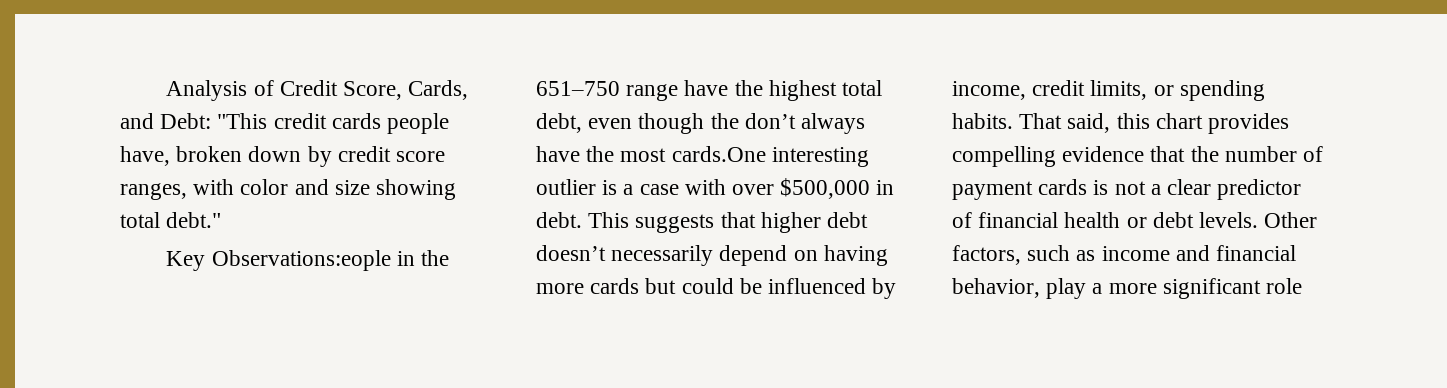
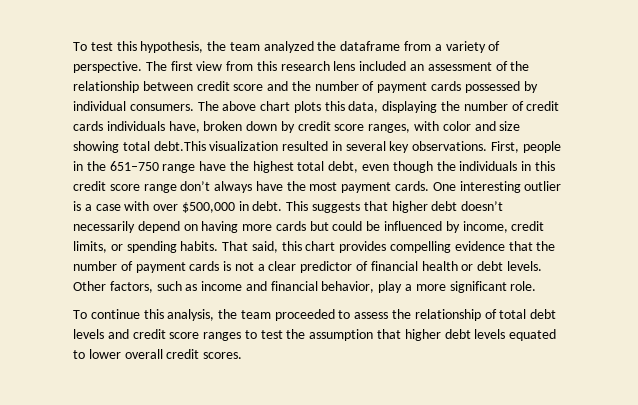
[166,80,469,101] [120,113,268,129] Analysis of Credit Score, Cards, and Debt: "This -> [73,41,501,53] [73,61,530,73] [73,81,538,93] [73,101,524,113] To test this hypothesis, the team analyzed the dataframe from a variety of perspective. The first view from this research lens included an assessment of the relationship between credit score and the number of payment cards possessed by individual consumers. The above chart plots this data, displaying the number of
[387,113,450,134] people -> [106,121,165,131] individuals
[166,212,222,228] [166,250,391,271] debt." // Key Observations:eople -> [153,141,561,153] debt.This visualization resulted in several key observations. First, people
(739, 121) none -> [459,161,555,171] [73,181,177,193] individuals in this credit score range
[671,146,766,162] cards.One -> [341,181,456,193] payment cards. One
[1266,278,1303,294] role -> [510,281,537,291] [73,309,557,321] [73,329,557,341] [73,349,243,359] role. // To continue this analysis, the team proceeded to assess the relationship of total debt levels and credit score ranges to test the assumption that higher debt levels equated to lower overall credit scores.

